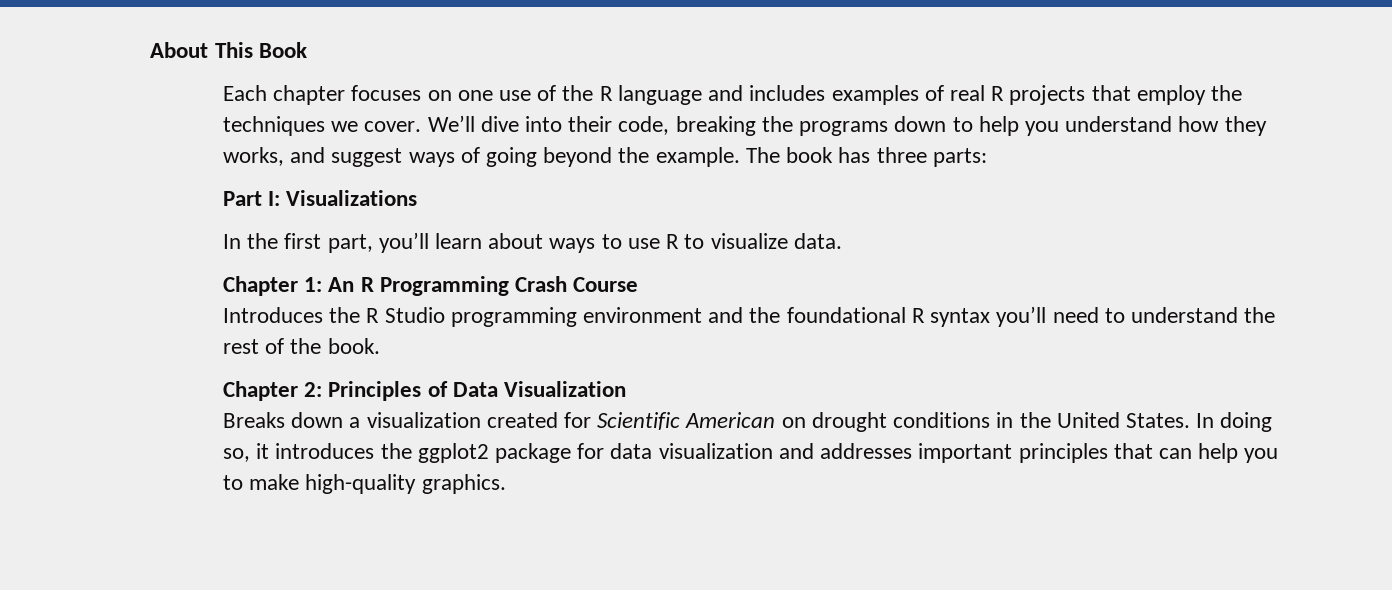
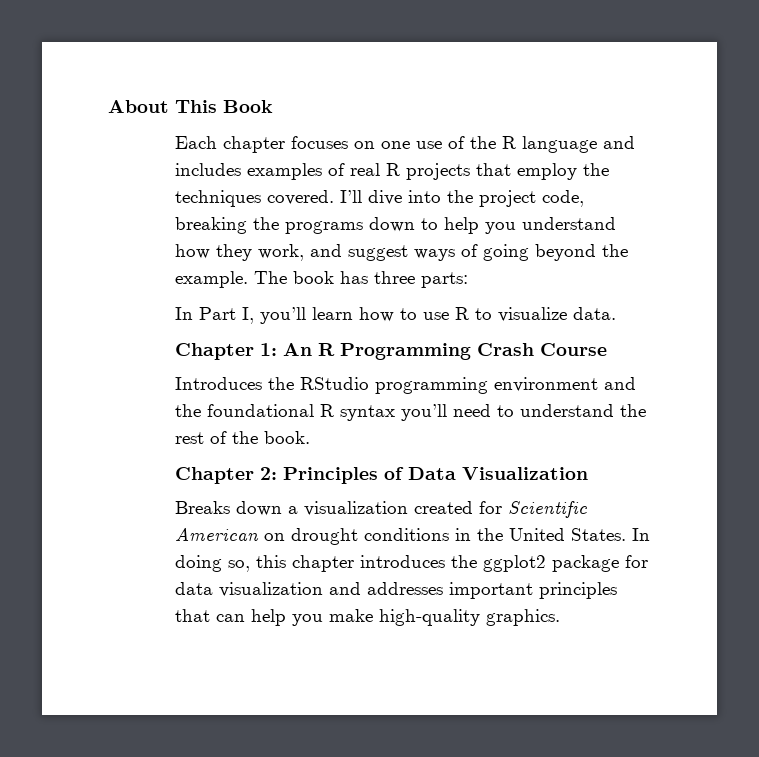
[331,115,613,132] we cover. We’ll dive into their -> [266,190,536,207] covered. I’ll dive into the project
[222,147,284,166] works, -> [257,244,304,261] work,
[222,190,418,206] [222,232,596,253] Part I: Visualizations // In the first part, you’ll learn about ways -> [174,307,394,324] In Part I, you’ll learn how
[366,307,445,323] R Studio -> [299,377,369,390] RStudio
[256,443,270,459] it -> [255,555,354,572] this chapter
[222,475,243,490] to -> (323, 620) none

